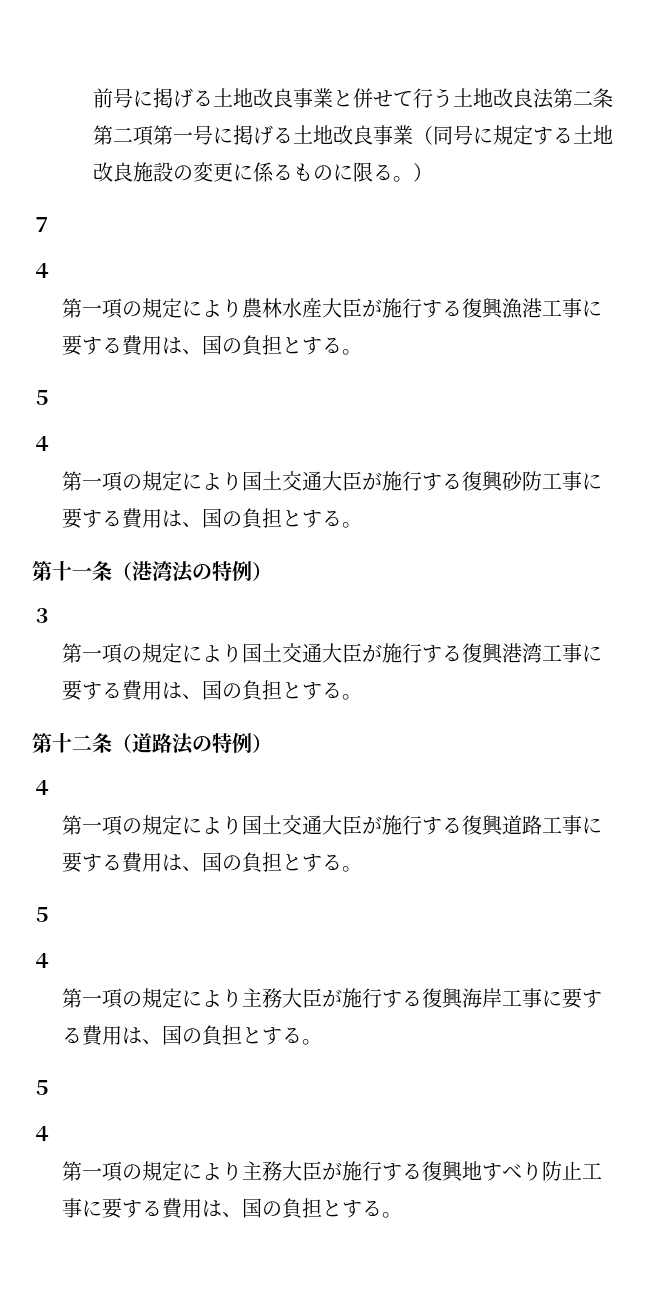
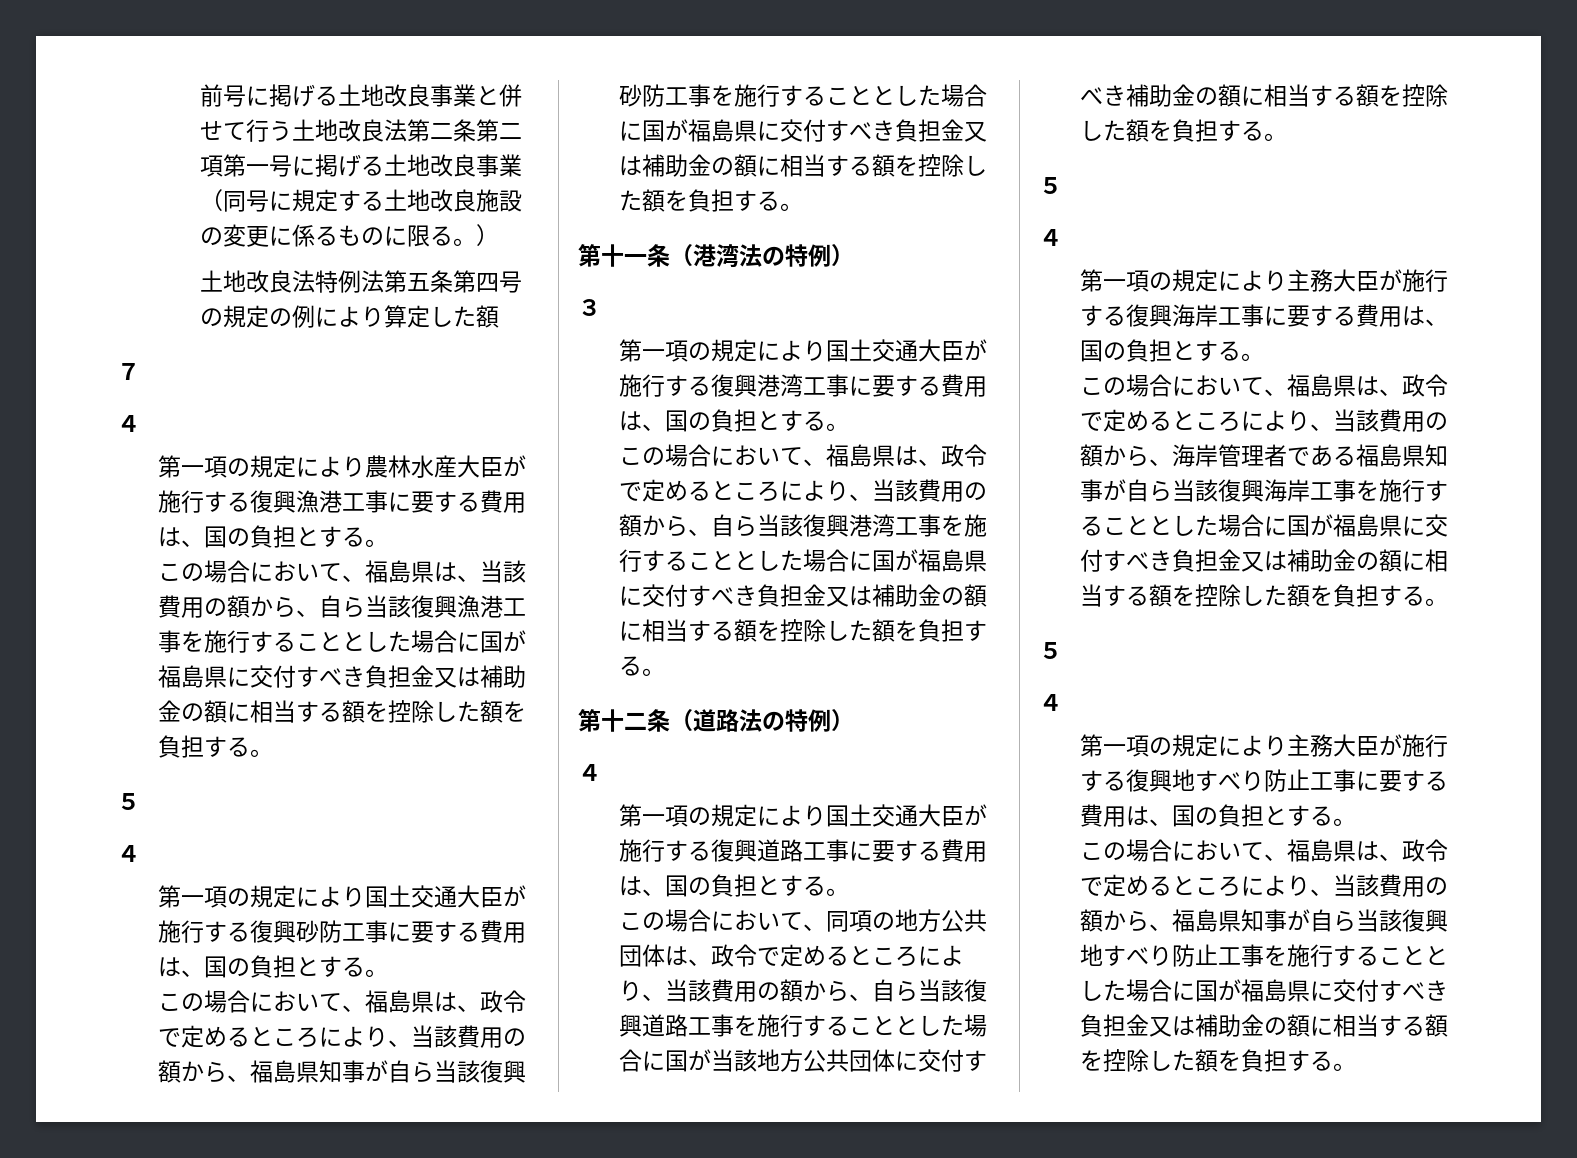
(433, 172) none -> [199,270,522,293] [199,305,499,328] // 土地改良法特例法第五条第四号の規定の例により算定した額
(363, 352) none -> [158,560,527,583] [158,595,527,618] [158,630,527,653] [158,665,527,688] [158,700,527,723] [158,735,274,758] // この場合において、福島県は、当該費用の額から、自ら当該復興漁港工事を施行することとした場合に国が福島県に交付すべき負担金又は補助金の額に相当する額を控除した額を負担する。
(363, 525) none -> [158,990,527,1013] [158,1025,527,1048] [158,1060,527,1083] [619,84,988,107] [619,119,988,142] [619,154,988,177] [619,189,804,212] // この場合において、福島県は、政令で定めるところにより、当該費用の額から、福島県知事が自ら当該復興砂防工事を施行することとした場合に国が福島県に交付すべき負担金又は補助金の額に相当する額を控除した額を負担する。
(363, 697) none -> [619,444,988,467] [619,479,988,502] [619,514,988,537] [619,549,988,572] [619,584,988,607] [619,619,988,642] [619,656,666,676] // この場合において、福島県は、政令で定めるところにより、当該費用の額から、自ら当該復興港湾工事を施行することとした場合に国が福島県に交付すべき負担金又は補助金の額に相当する額を控除した額を負担する。
(363, 869) none -> [619,909,988,932] [619,944,965,967] [619,979,988,1002] [619,1014,988,1037] [619,1049,988,1072] [1080,84,1449,107] [1080,119,1288,142] // この場合において、同項の地方公共団体は、政令で定めるところにより、当該費用の額から、自ら当該復興道路工事を施行することとした場合に国が当該地方公共団体に交付すべき補助金の額に相当する額を控除した額を負担する。
(323, 1042) none -> [1080,374,1449,397] [1080,409,1449,432] [1080,444,1449,467] [1080,479,1449,502] [1080,514,1449,537] [1080,549,1449,572] [1080,584,1449,607] // この場合において、福島県は、政令で定めるところにより、当該費用の額から、海岸管理者である福島県知事が自ら当該復興海岸工事を施行することとした場合に国が福島県に交付すべき負担金又は補助金の額に相当する額を控除した額を負担する。
(403, 1215) none -> [1080,839,1449,862] [1080,874,1449,897] [1080,909,1449,932] [1080,944,1449,967] [1080,979,1449,1002] [1080,1014,1449,1037] [1080,1049,1357,1072] // この場合において、福島県は、政令で定めるところにより、当該費用の額から、福島県知事が自ら当該復興地すべり防止工事を施行することとした場合に国が福島県に交付すべき負担金又は補助金の額に相当する額を控除した額を負担する。

